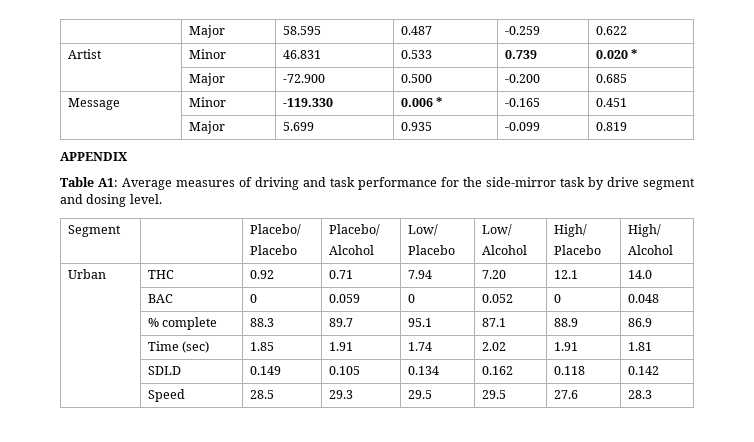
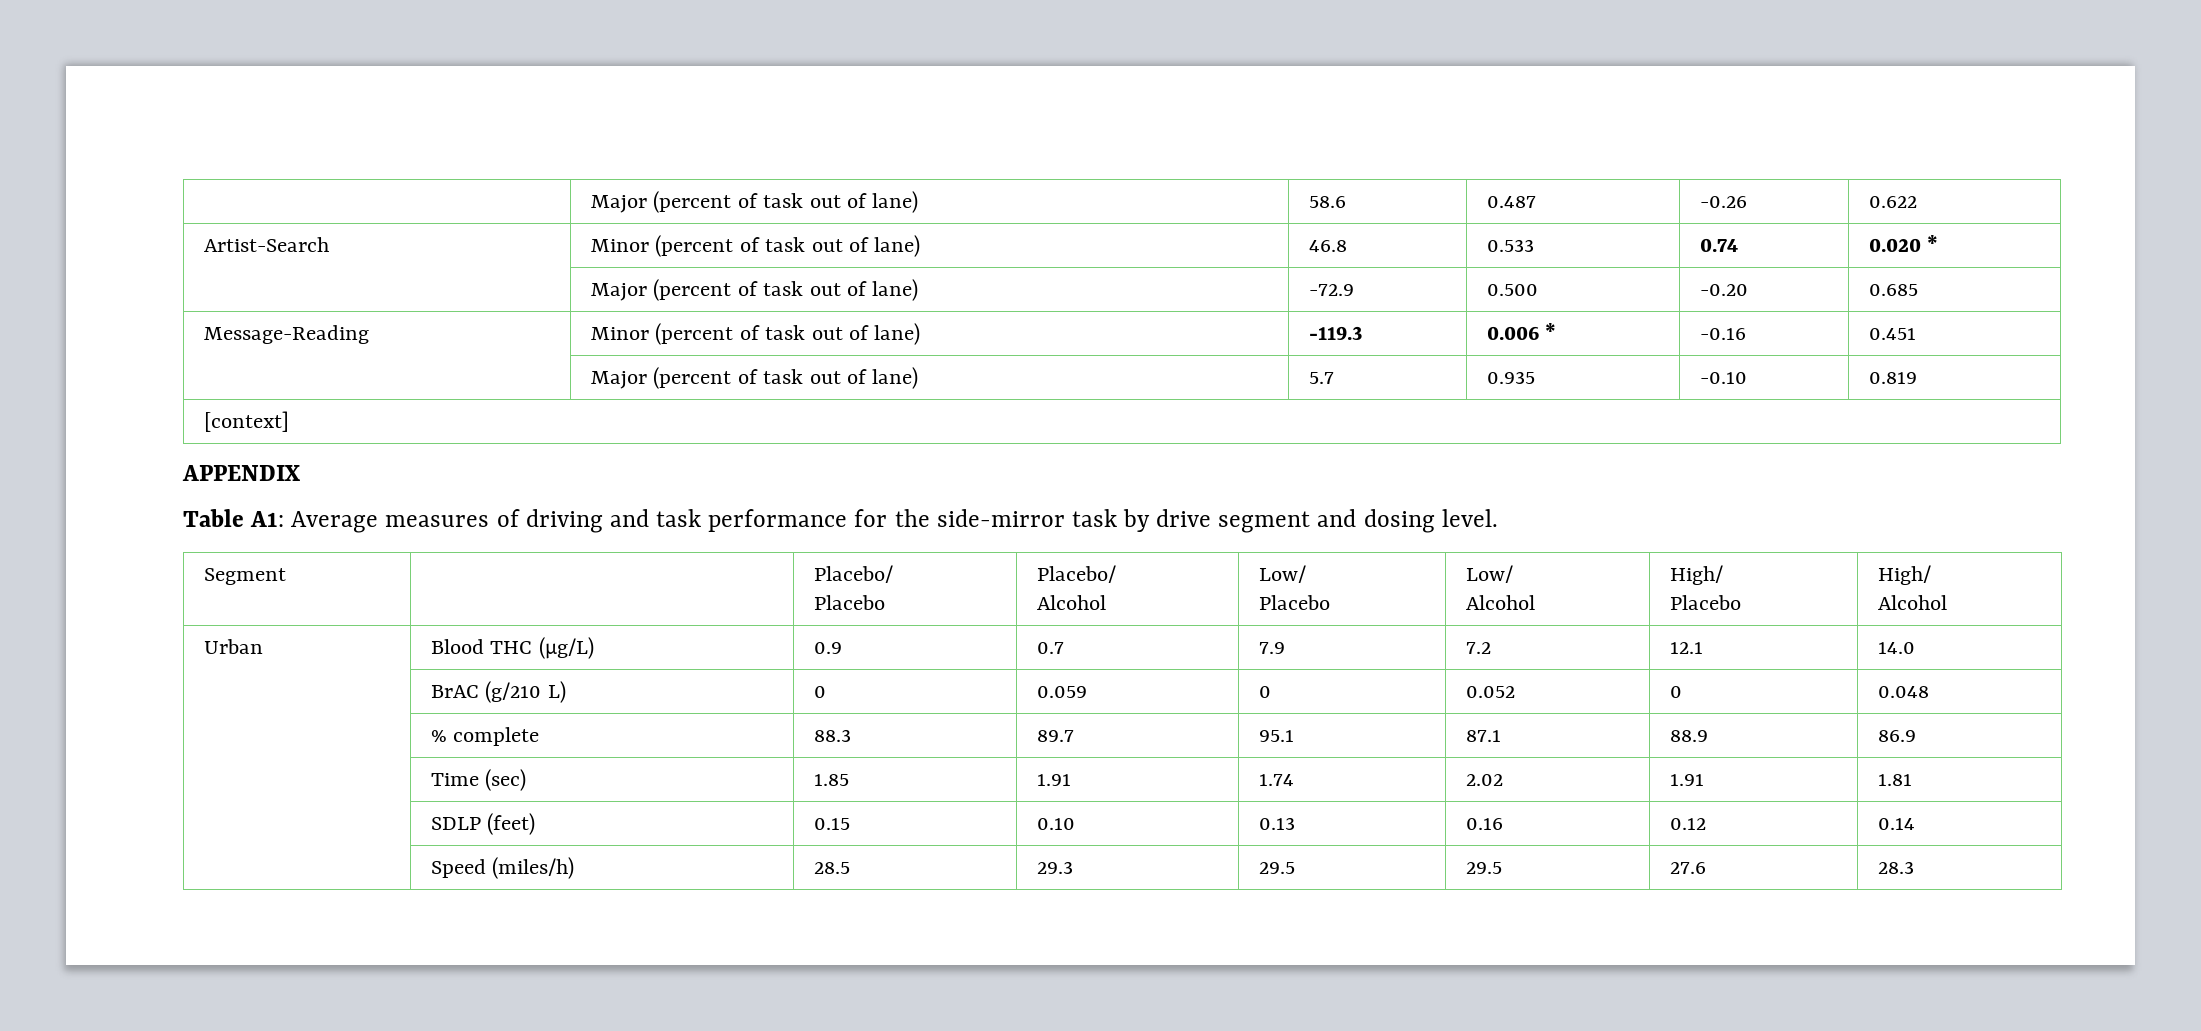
[188,25,225,38] [282,26,321,35] | Major | 58.595 -> [590,191,919,213] [1308,196,1346,208] | Major (percent of task out of lane) | 58.6
[504,26,540,35] -0.259 -> [1699,196,1747,208] -0.26
[67,49,102,59] [188,49,226,59] [282,50,321,59] Artist | Minor | 46.831 -> [203,237,329,252] [590,235,921,257] [1308,240,1347,252] Artist-Search | Minor (percent of task out of lane) | 46.8
[504,50,537,59] 0.739 -> [1699,238,1738,252] 0.74
[282,74,325,83] | -72.900 -> [653,279,919,301] [1308,284,1354,296] (percent of task out of lane) | -72.9
[504,74,540,83] -0.200 -> [1699,284,1748,296] -0.20
[67,98,120,110] [188,97,226,107] [282,98,333,107] Message | Minor | -119.330 -> [203,325,369,344] [590,323,921,345] [1308,326,1362,340] Message-Reading | Minor (percent of task out of lane) | -119.3
[504,98,540,107] -0.165 -> [1699,328,1746,340] -0.16
[282,122,314,131] | 5.699 -> [653,367,919,389] [1308,372,1334,384] (percent of task out of lane) | 5.7
[504,122,540,131] -0.099 -> [1699,372,1747,384] -0.10
(627, 126) none -> [203,411,289,432] // [context]
(106, 274) none -> [430,639,484,654] Blood
[249,270,274,279] [328,270,353,279] [407,270,432,279] [481,270,506,279] | 0.92 | 0.71 | 7.94 | 7.20 -> [538,637,594,659] [813,642,842,654] [1036,642,1064,654] [1258,642,1285,654] [1465,642,1491,654] (µg/L) | 0.9 | 0.7 | 7.9 | 7.2
[147,294,173,303] BAC -> [430,681,566,703] BrAC (g/210 L)
[147,366,181,375] [249,366,281,375] [328,366,360,375] [407,366,439,375] [481,366,513,375] [553,366,585,375] [627,366,659,375] SDLD | 0.149 | 0.105 | 0.134 | 0.162 | 0.118 | 0.142 -> [430,813,536,835] [813,818,850,830] [1036,818,1075,830] [1258,817,1295,830] [1465,818,1503,830] [1669,818,1706,830] [1877,818,1915,830] SDLP (feet) | 0.15 | 0.10 | 0.13 | 0.16 | 0.12 | 0.14
(185, 395) none -> [492,857,575,879] (miles/h)

